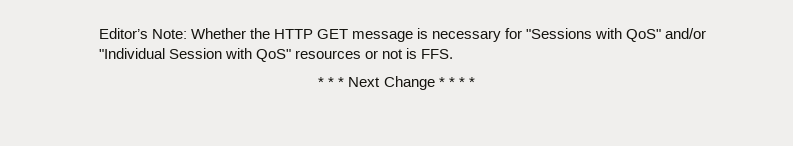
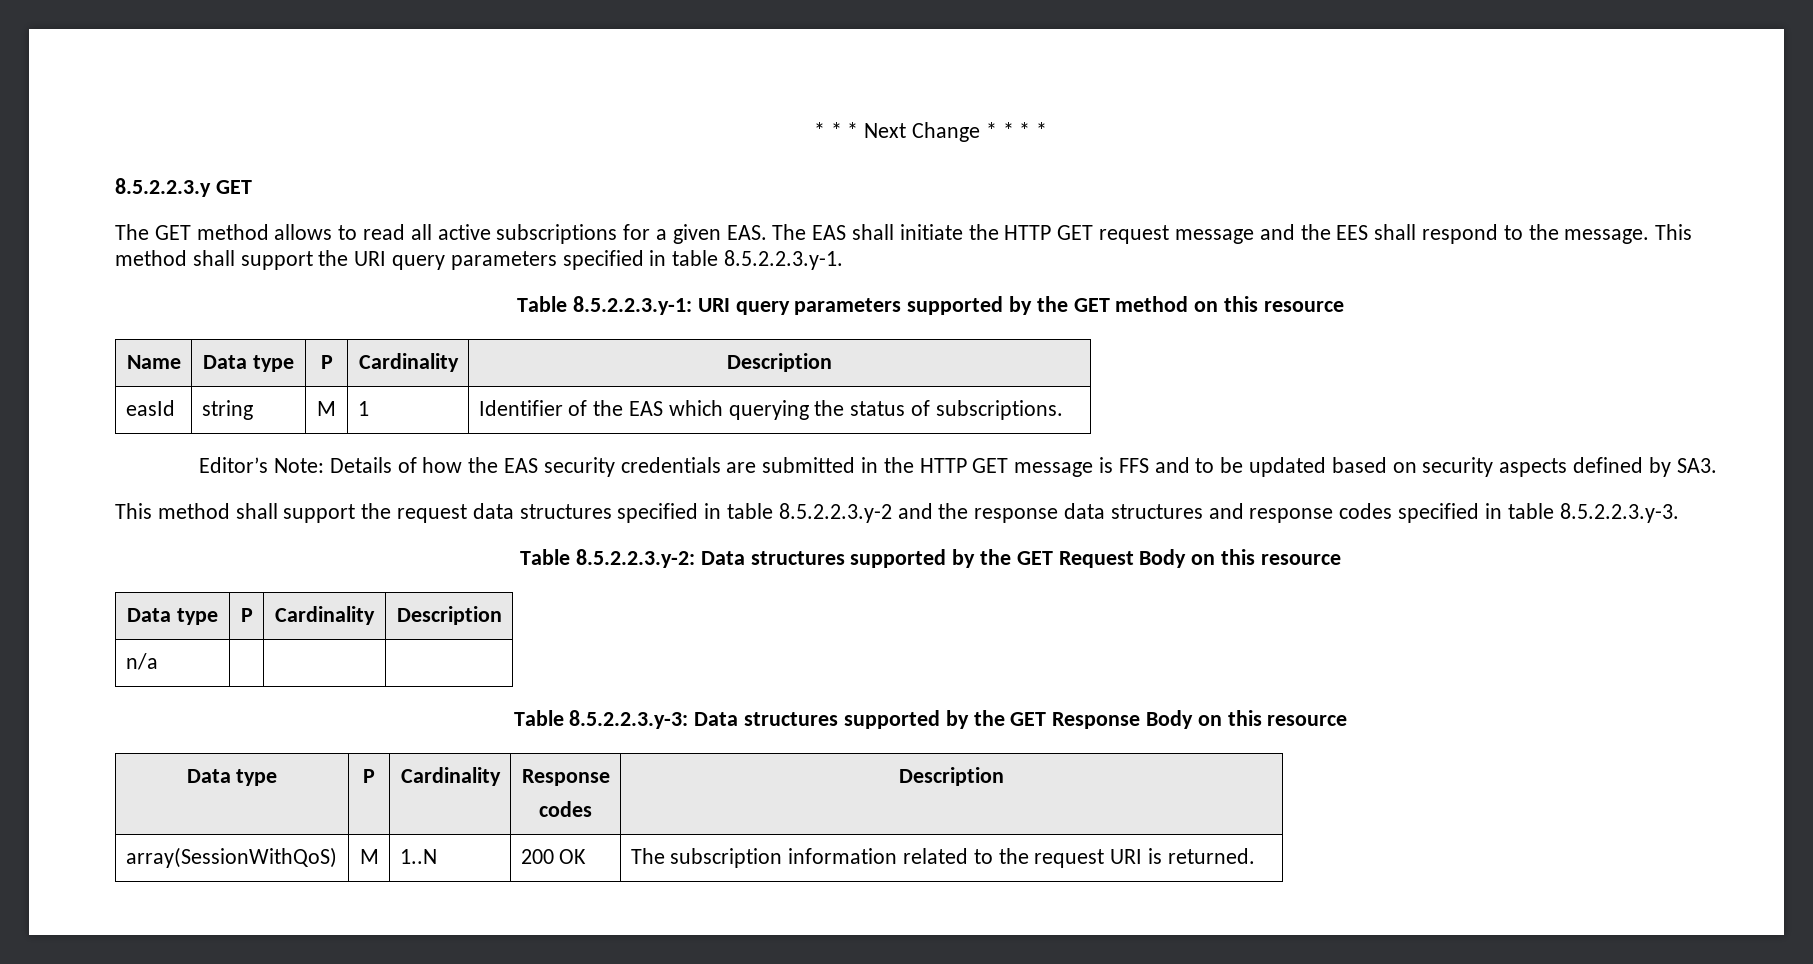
[98,28,707,42] [98,48,454,62] Editor’s Note: Whether the HTTP GET message is necessary for "Sessions with QoS" and/or "Individual Session with QoS" resources or not is FFS. // -> (813, 130) none
(475, 82) none -> [115,178,252,197] [115,224,1693,244] [115,250,844,270] [517,296,1344,315] [126,355,181,369] [203,355,294,372] [320,355,333,369] [358,353,459,372] [727,353,832,372] [125,400,175,416] [201,400,253,420] [317,401,336,416] [357,401,369,416] [478,400,1063,420] [199,457,1717,477] [115,503,1679,523] [520,549,1341,568] [127,608,218,625] [240,608,253,622] [275,606,375,625] [396,606,502,625] [125,653,158,670] [513,710,1348,729] [186,769,278,786] [363,769,375,783] [400,767,501,786] [521,769,610,786] [539,801,592,817] [899,767,1004,786] [125,847,337,868] [359,849,379,864] [399,849,437,864] [520,849,587,864] [630,848,1255,868] // 8.5.2.2.3.y GET // The GET method allows to read all active subscriptions for a given EAS. The EAS shall initiate the HTTP GET request message and the EES shall respond to the message. This method shall support the URI query parameters specified in table 8.5.2.2.3.y-1. // Table 8.5.2.2.3.y-1: URI query parameters supported by the GET method on this resource // Name | Data type | P | Cardinality | Description // easId | string | M | 1 | Identifier of the EAS which querying the status of subscriptions. // Editor’s Note: Details of how the EAS security credentials are submitted in the HTTP GET message is FFS and to be updated based on security aspects defined by SA3. // This method shall support the request data structures specified in table 8.5.2.2.3.y-2 and the response data structures and response codes specified in table 8.5.2.2.3.y-3. // Table 8.5.2.2.3.y-2: Data structures supported by the GET Request Body on this resource // Data type | P | Cardinality | Description // n/a | | | // Table 8.5.2.2.3.y-3: Data structures supported by the GET Response Body on this resource // Data type | P | Cardinality | Response // codes | Description // array(SessionWithQoS) | M | 1..N | 200 OK | The subscription information related to the request URI is returned.

